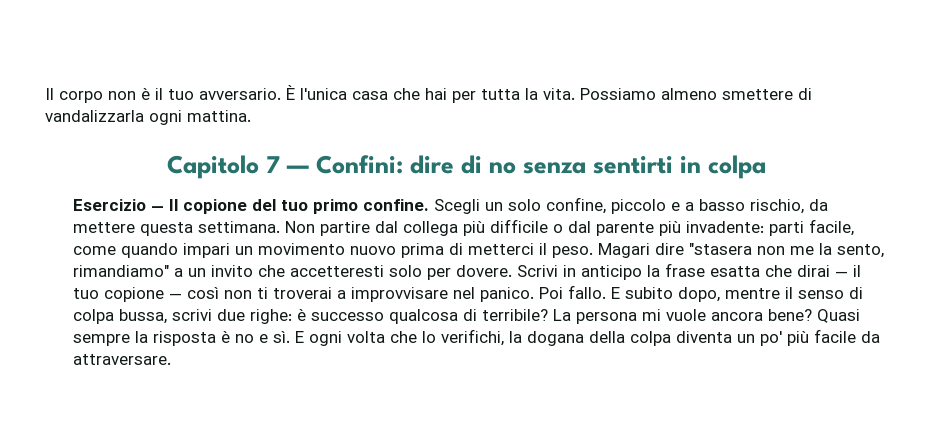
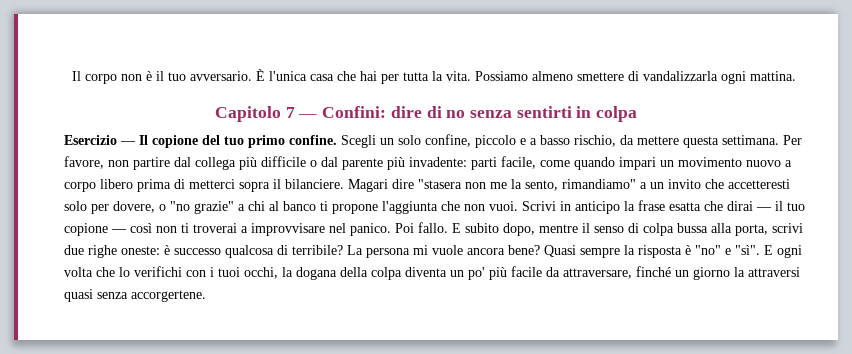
[284,221,315,233] Non -> [782,135,802,145] [63,156,129,169] Per favore, non
[400,243,593,258] prima di metterci il peso. -> [784,160,792,167] [63,179,344,192] a corpo libero prima di metterci sopra il bilanciere.
[455,265,512,277] dovere. -> [112,201,518,214] dovere, o "no grazie" a chi al banco ti propone l'aggiunta che non vuoi.
[118,309,292,324] bussa, scrivi due righe: -> [676,223,803,236] [63,245,160,258] bussa alla porta, scrivi due righe oneste:
[234,331,290,343] no e sì. -> [694,245,760,255] "no" e "sì".
[440,329,504,346] verifichi, -> [133,266,278,279] verifichi con i tuoi occhi,
[72,354,171,365] attraversare. -> [562,266,800,280] [63,289,206,302] attraversare, finché un giorno la attraversi quasi senza accorgertene.

